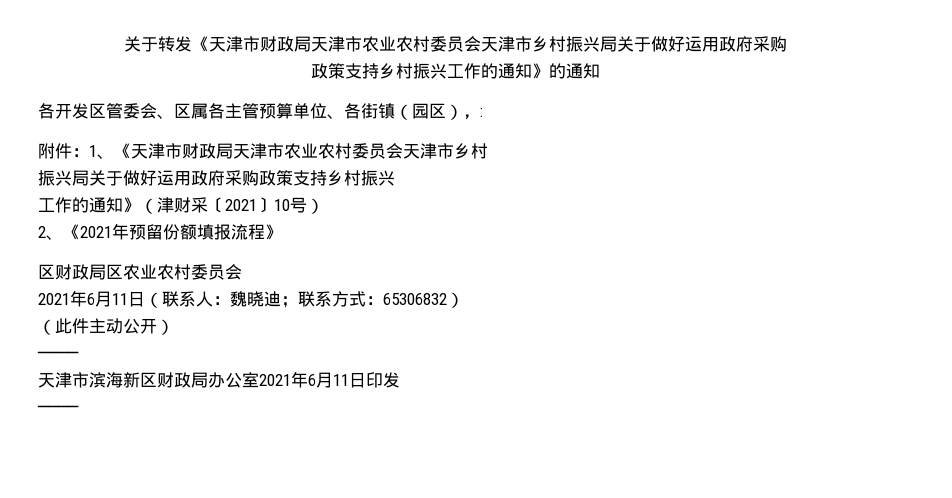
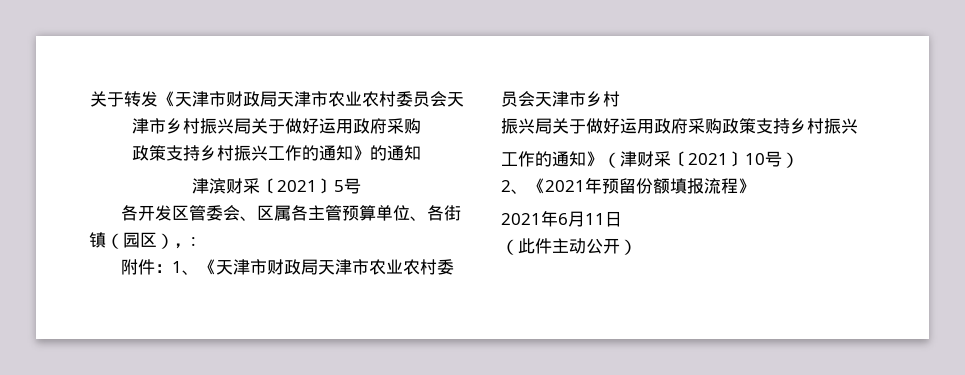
(600, 71) none -> [192,178,361,194] // 津滨财采〔2021〕5号
[38,264,242,280] [38,290,464,308] [38,318,174,335] [37,351,79,359] [38,371,400,388] [37,405,79,413] // 区财政局区农业农村委员会 // 2021年6月11日（联系人：魏晓迪；联系方式：65306832） // （此件主动公开） // ──── // 天津市滨海新区财政局办公室2021年6月11日印发 // ──── -> [501,210,622,227] [501,238,637,255] // 2021年6月11日 // （此件主动公开）

